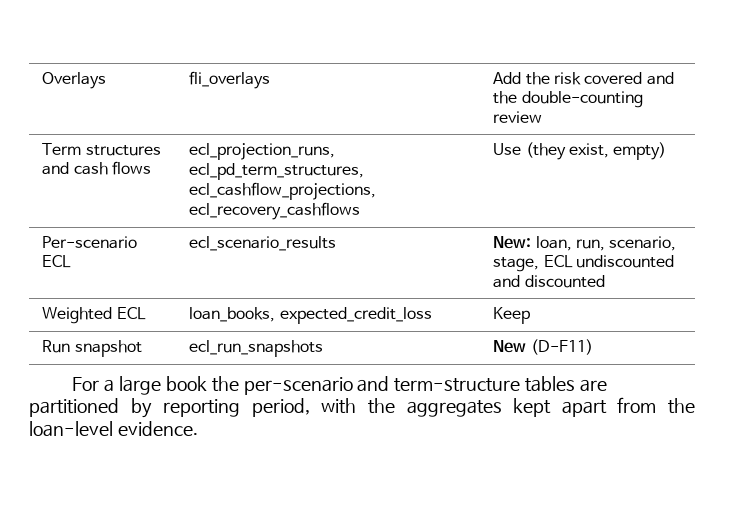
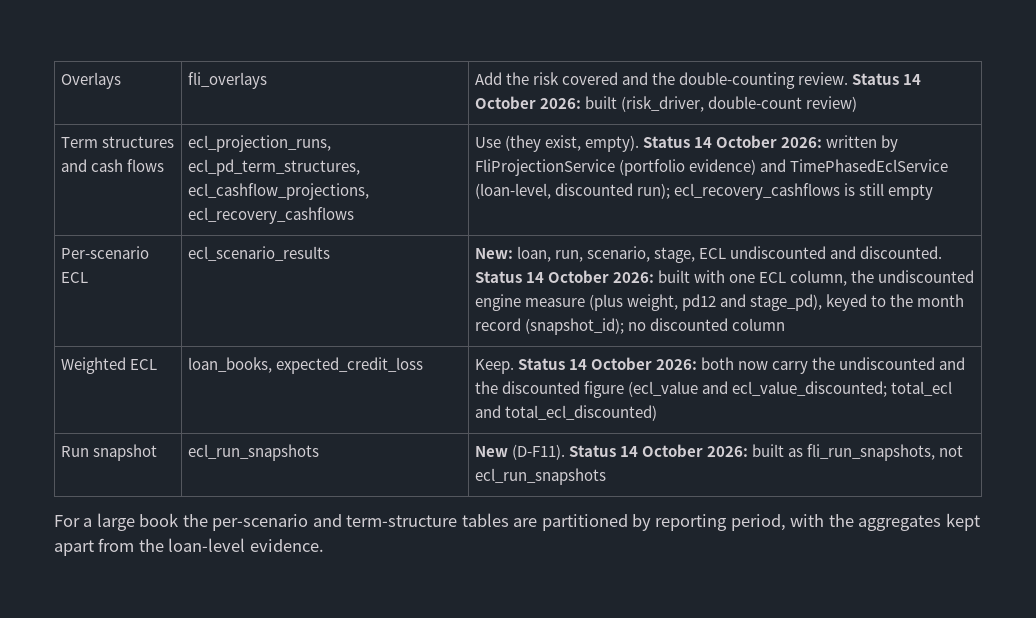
[493,111,543,123] review -> [798,72,922,85] [474,96,858,112] review. Status 14 October 2026: built (risk_driver, double-count review)
[613,142,667,160] empty) -> [584,135,899,152] [474,159,949,176] [474,183,934,200] empty). Status 14 October 2026: written by FliProjectionService (portfolio evidence) and TimePhasedEclService (loan-level, discounted run); ecl_recovery_cashflows is still empty
[524,275,605,288] discounted -> [860,246,943,259] [474,270,975,286] [474,294,965,311] [474,318,786,335] discounted. Status 14 October 2026: built with one ECL column, the undiscounted engine measure (plus weight, pd12 and stage_pd), keyed to the month record (snapshot_id); no discounted column
[493,307,531,324] [42,340,142,357] [189,340,324,357] [493,339,593,355] Keep // Run snapshot | ecl_run_snapshots | New (D-F11) -> [474,357,966,374] [474,381,953,398] [474,405,657,421] [60,444,157,461] [187,444,319,461] [474,444,964,461] [474,468,606,485] Keep. Status 14 October 2026: both now carry the undiscounted and the discounted figure (ecl_value and ecl_value_discounted; total_ecl and total_ecl_discounted) // Run snapshot | ecl_run_snapshots | New (D-F11). Status 14 October 2026: built as fli_run_snapshots, not ecl_run_snapshots

